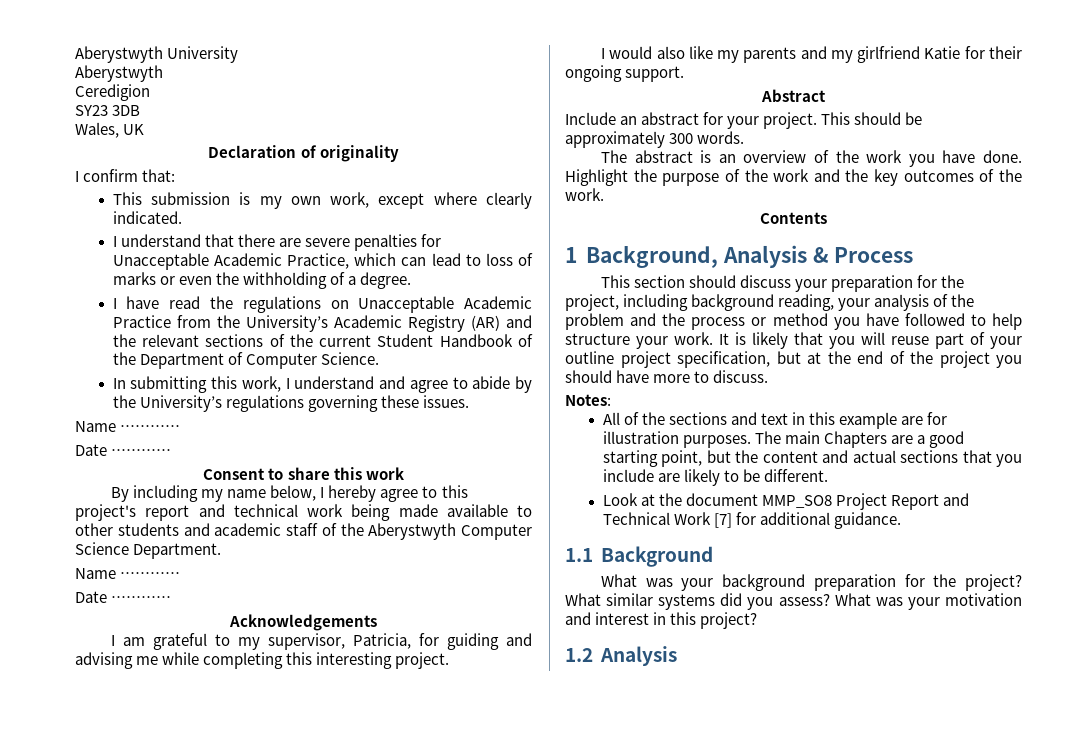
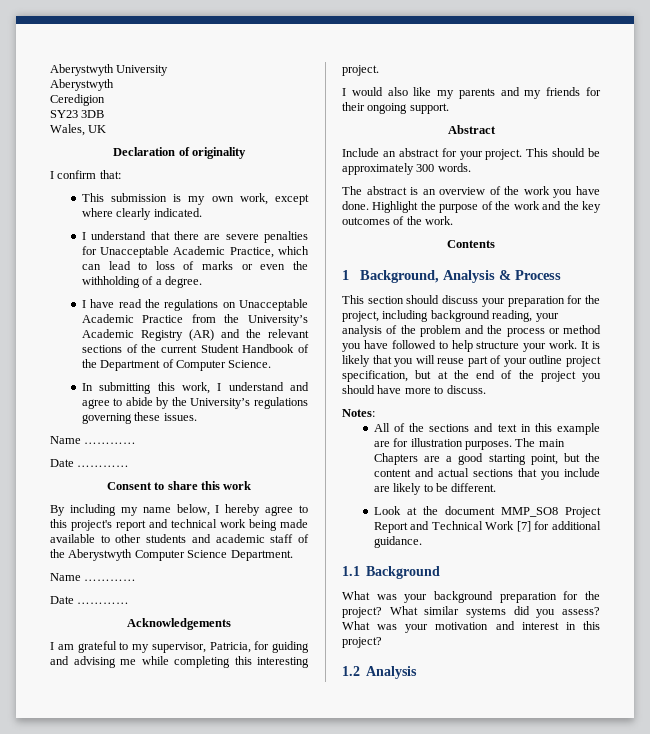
[857,46,961,63] girlfriend Katie -> [546,87,581,96] friends

